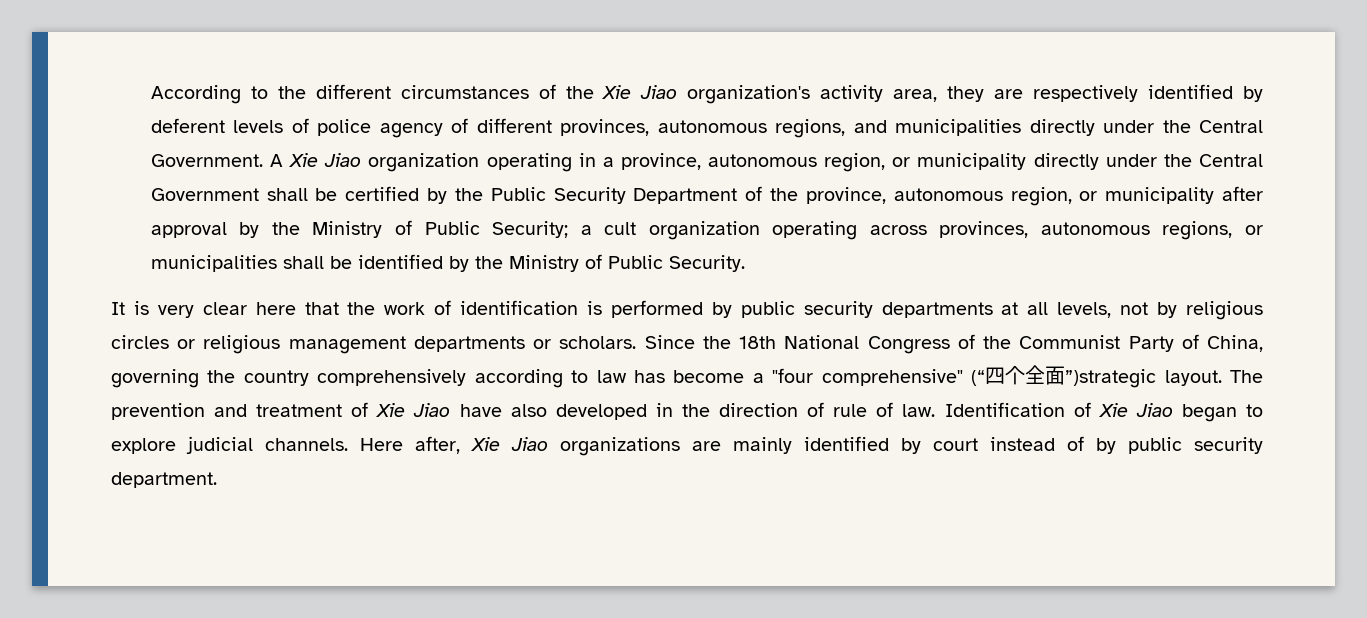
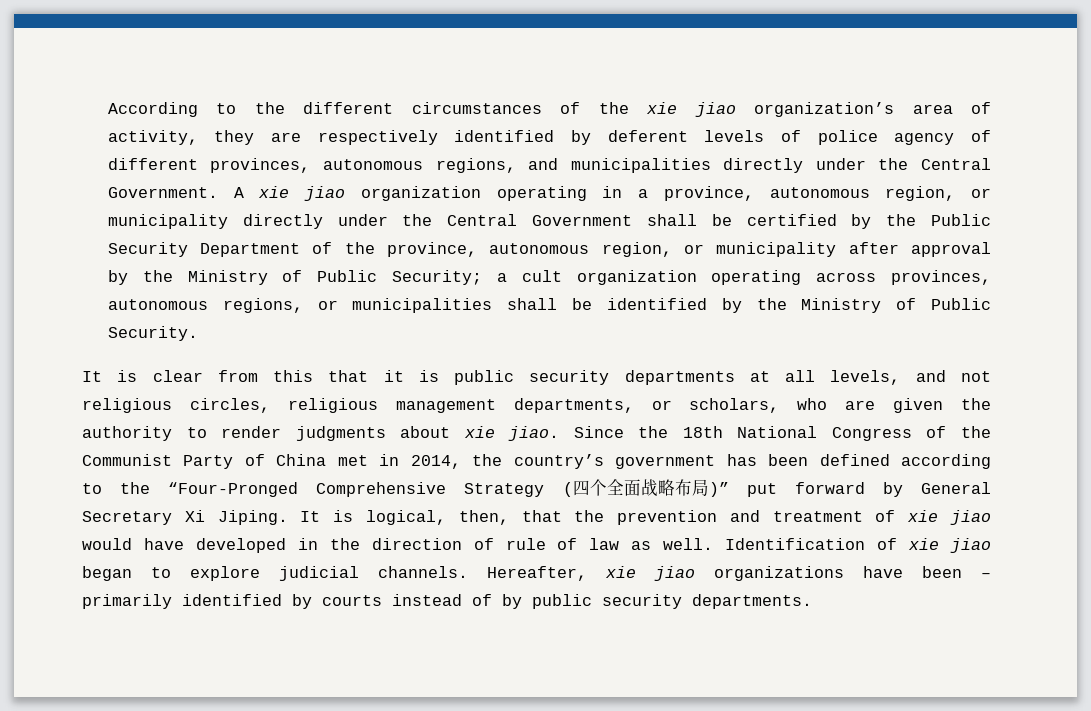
[601,85,938,104] Xie Jiao organization's activity area, -> [646,102,992,117] [107,130,198,145] xie jiao organization’s area of activity,
[288,153,362,167] Xie Jiao -> [258,186,346,201] xie jiao
[157,300,732,318] very clear here that the work of identification is performed by -> [152,370,439,382] clear from this that it is
[1120,301,1264,320] [111,335,637,354] not by religious circles or religious management departments or scholars. -> [915,370,991,382] [82,398,991,413] [82,426,560,441] and not religious circles, religious management departments, or scholars, who are given the authority to render judgments about xie jiao.
[1207,335,1264,352] [111,365,1263,388] [111,402,547,420] China, governing the country comprehensively according to law has become a "four comprehensive" (“四个全面”)strategic layout. The prevention and treatment of Xie Jiao have also -> [276,454,991,469] [82,479,991,497] [82,510,992,525] [82,538,184,550] China met in 2014, the country’s government has been defined according to the “Four-Pronged Comprehensive Strategy (四个全面战略布局)” put forward by General Secretary Xi Jiping. It is logical, then, that the prevention and treatment of xie jiao would have
[902,402,1173,417] law. Identification of Xie Jiao -> [589,538,991,553] law as well. Identification of xie jiao
[360,436,978,456] Here after, Xie Jiao organizations are mainly identified by court -> [487,566,991,581] [82,594,382,609] Hereafter, xie jiao organizations have been – primarily identified by courts
[111,472,217,488] department. -> [692,594,812,609] departments.

